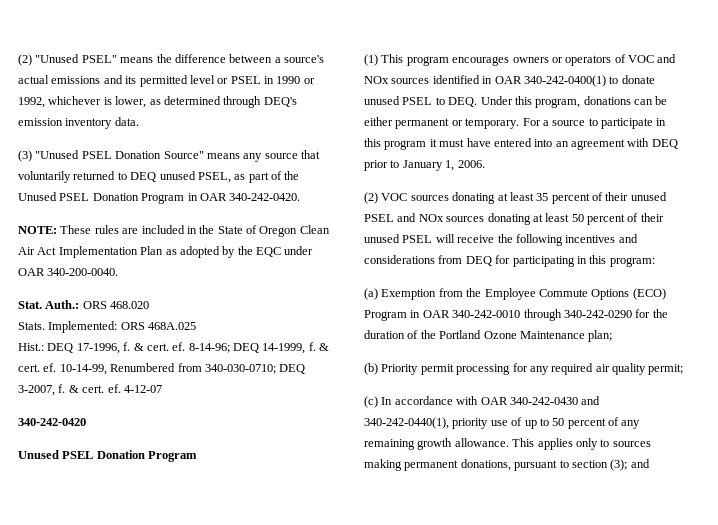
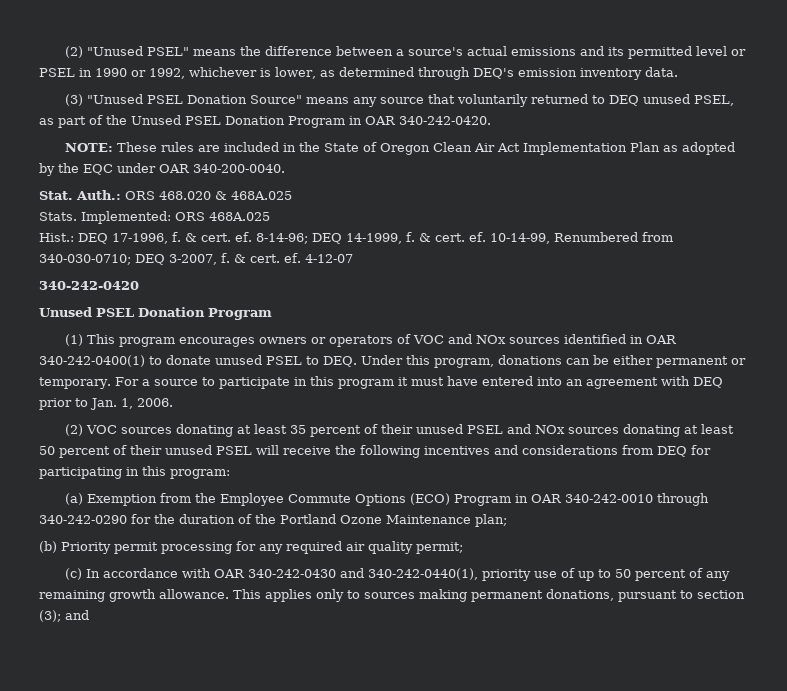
(150, 305) none -> [215,191,292,200] & 468A.025
[402,160,443,171] January -> [90,398,117,410] Jan.

